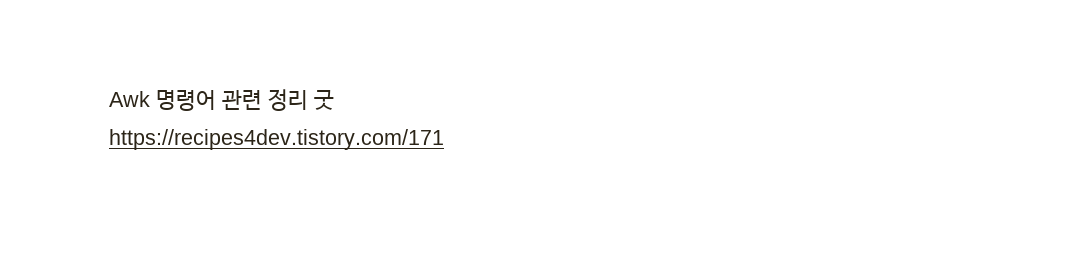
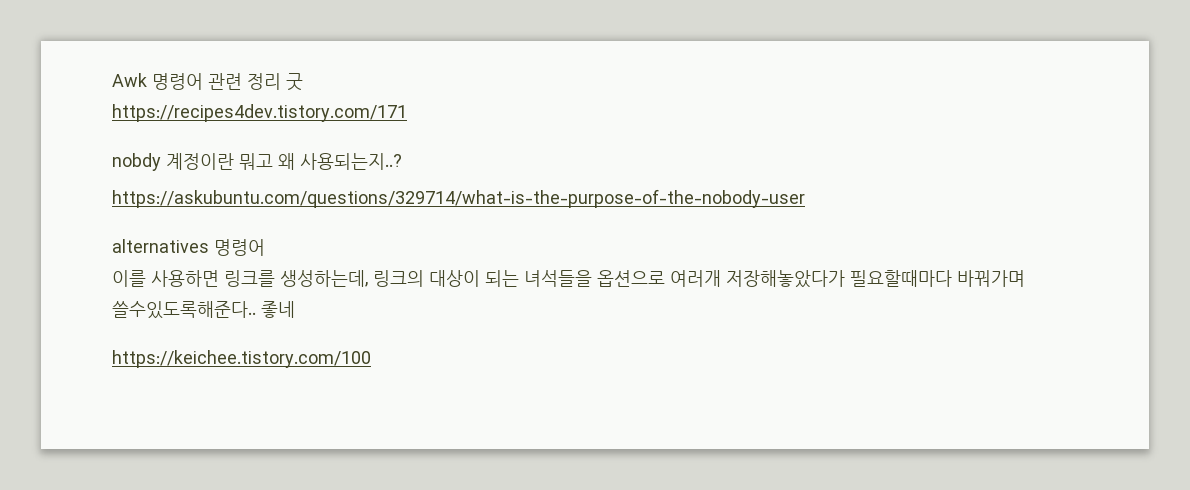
(444, 139) none -> [112,153,402,171] [112,189,805,208] [112,239,265,256] [112,270,1025,288] [112,301,295,319] [112,350,371,368] // nobdy 계정이란 뭐고 왜 사용되는지..? // https://askubuntu.com/questions/329714/what-is-the-purpose-of-the-nobody-user // alternatives 명령어 // 이를 사용하면 링크를 생성하는데, 링크의 대상이 되는 녀석들을 옵션으로 여러개 저장해놓았다가 필요할때마다 바꿔가며 쓸수있도록해준다.. 좋네 // https://keichee.tistory.com/100

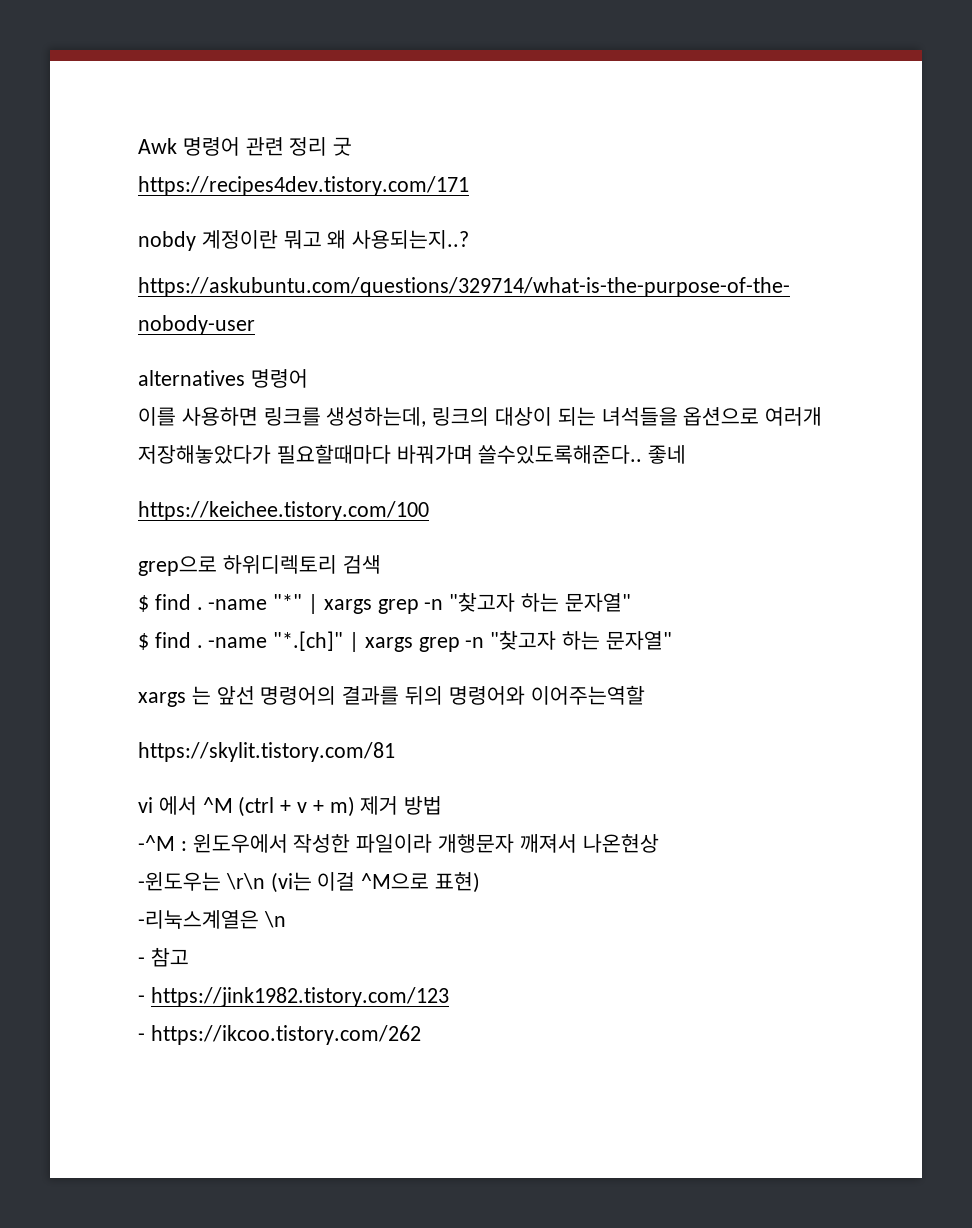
(371, 359) none -> [138,555,381,576] [138,592,631,614] [138,630,672,652] [138,685,645,707] [138,742,395,762] [138,796,443,817] [138,834,659,853] [138,872,481,893] [138,910,286,929] [138,947,189,967] [138,987,449,1007] [138,1025,421,1045] // grep으로 하위디렉토리 검색 // $ find . -name "*" | xargs grep -n "찾고자 하는 문자열" // $ find . -name "*.[ch]" | xargs grep -n "찾고자 하는 문자열" // xargs 는 앞선 명령어의 결과를 뒤의 명령어와 이어주는역할 // https://skylit.tistory.com/81 // vi 에서 ^M (ctrl + v + m) 제거 방법 // -^M : 윈도우에서 작성한 파일이라 개행문자 깨져서 나온현상 // -윈도우는 \r\n (vi는 이걸 ^M으로 표현) // -리눅스계열은 \n // - 참고 // - https://jink1982.tistory.com/123 // - https://ikcoo.tistory.com/262

